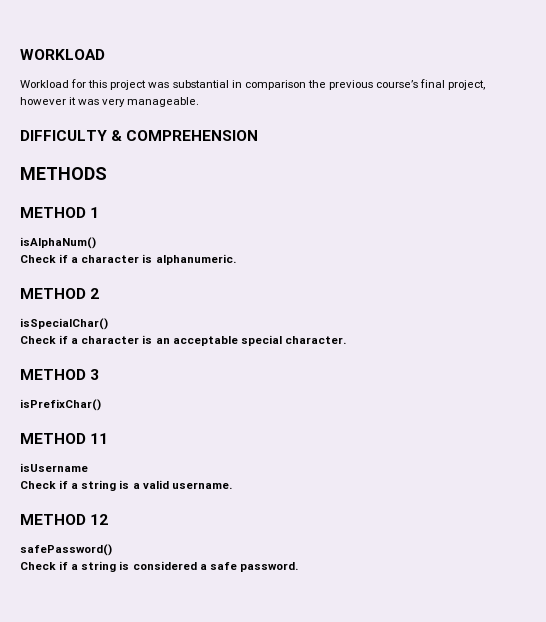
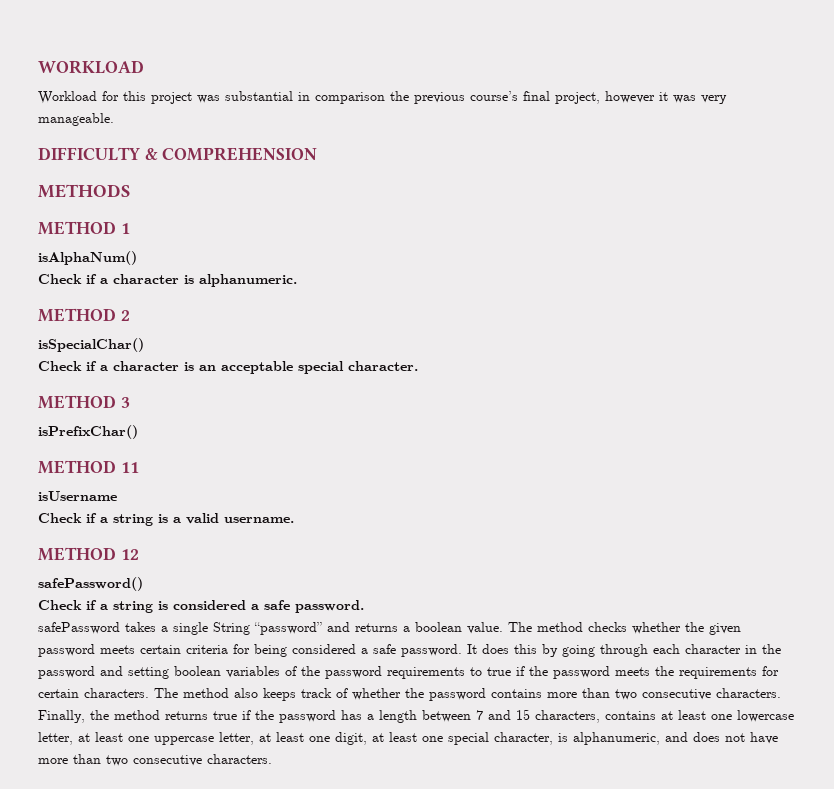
(298, 567) none -> [38,622,741,635] [38,644,781,657] [38,666,779,679] [38,688,781,701] [38,709,794,723] [38,732,778,745] [38,754,272,766] // safePassword takes a single String “password” and returns a boolean value. The method checks whether the given password meets certain criteria for being considered a safe password. It does this by going through each character in the password and setting boolean variables of the password requirements to true if the password meets the requirements for certain characters. The method also keeps track of whether the password contains more than two consecutive characters. Finally, the method returns true if the password has a length between 7 and 15 characters, contains at least one lowercase letter, at least one uppercase letter, at least one digit, at least one special character, is alphanumeric, and does not have more than two consecutive characters.

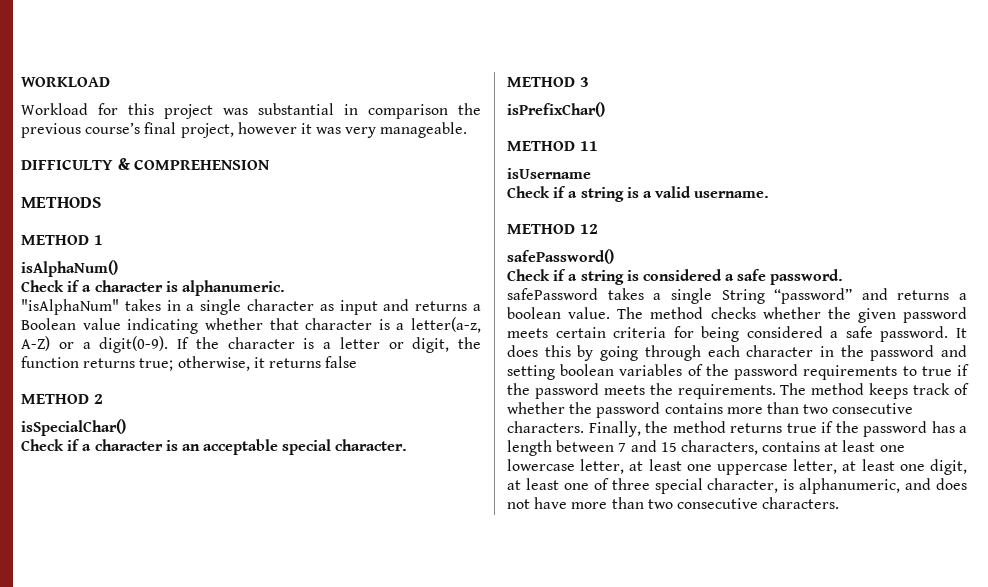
(297, 280) none -> [21,299,482,315] [21,317,481,334] [21,336,481,353] [21,356,358,371] // "isAlphaNum" takes in a single character as input and returns a Boolean value indicating whether that character is a letter(a-z, A-Z) or a digit(0-9). If the character is a letter or digit, the function returns true; otherwise, it returns false
[679,666,779,679] [38,688,258,698] requirements for certain characters. The method also -> [677,383,865,399] requirements. The method
(443, 739) none -> [593,478,650,490] of three

